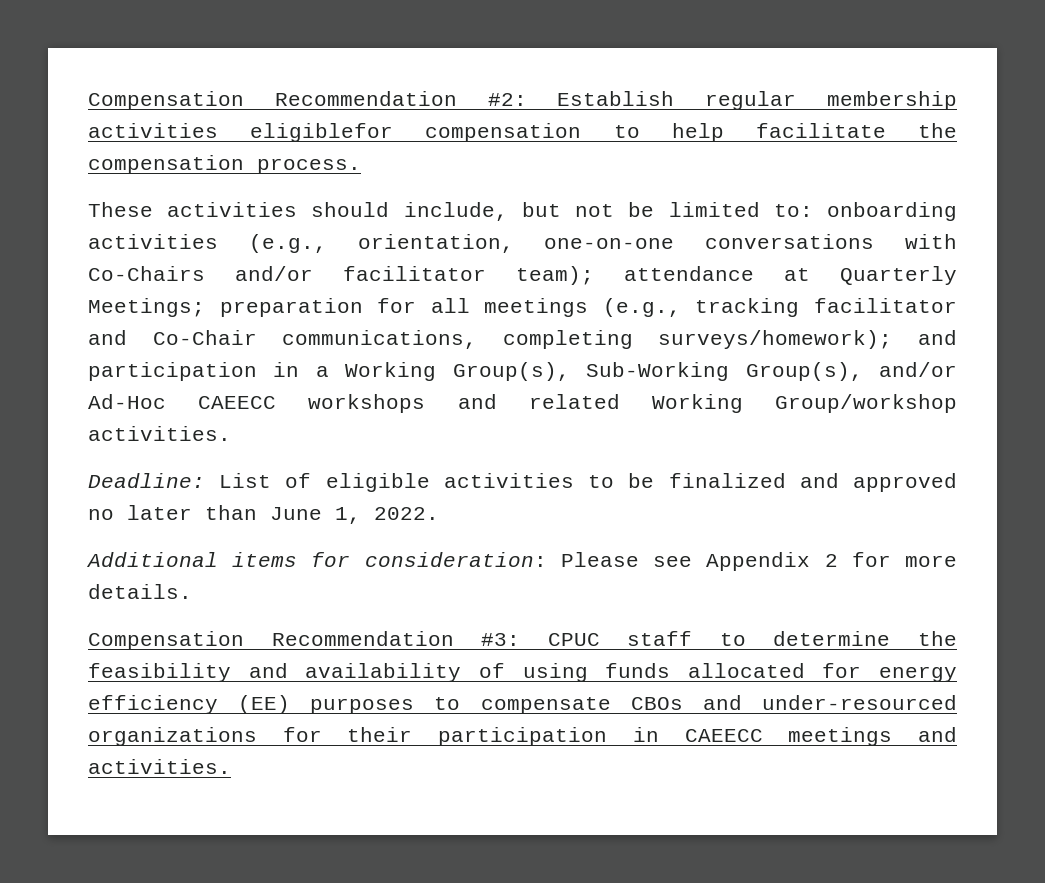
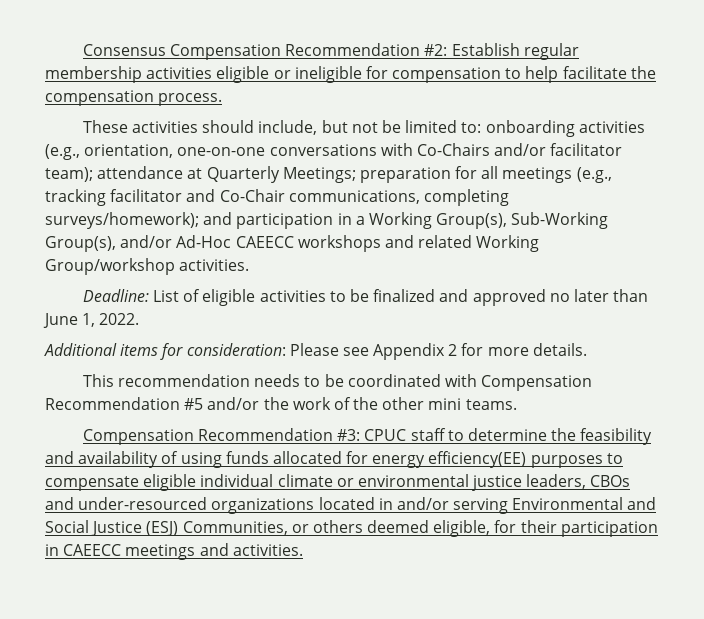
(88, 100) none -> [82,44,166,56] Consensus
[250,123,394,142] eligiblefor -> [216,66,388,83] eligible or ineligible for
(192, 591) none -> [82,374,593,391] [45,397,517,410] // This recommendation needs to be coordinated with Compensation Recommendation #5 and/or the work of the other mini teams.
[88,695,291,714] efficiency (EE) -> [428,451,527,468] efficiency(EE)
[630,695,957,710] [88,727,257,746] CBOs and under-resourced organizations -> [143,474,631,491] [45,497,657,514] [45,520,491,537] eligible individual climate or environmental justice leaders, CBOs and under-resourced organizations located in and/or serving Environmental and Social Justice (ESJ) Communities, or others deemed eligible,

